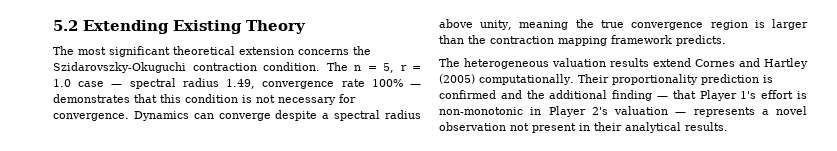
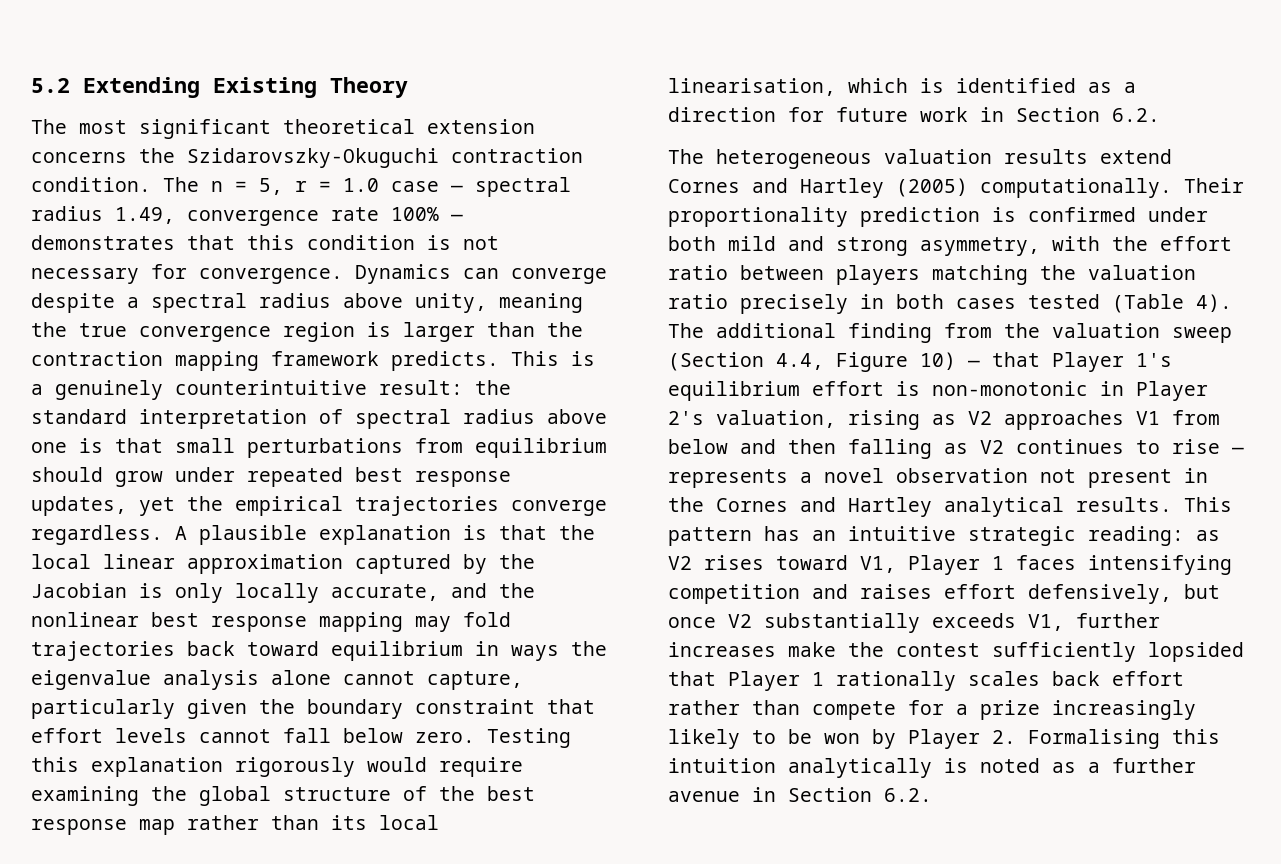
(726, 40) none -> [511,351,595,366] [31,380,511,400] [31,409,607,429] [31,438,607,458] [31,467,511,487] [31,496,607,516] [31,525,595,545] [31,554,535,574] [31,583,535,603] [31,612,511,632] [31,641,607,661] [31,670,523,690] [31,699,595,719] [31,728,571,748] [31,757,523,777] [31,786,535,806] [31,815,439,835] [668,78,1136,96] [668,107,1160,122] This is a genuinely counterintuitive result: the standard interpretation of spectral radius above one is that small perturbations from equilibrium should grow under repeated best response updates, yet the empirical trajectories converge regardless. A plausible explanation is that the local linear approximation captured by the Jacobian is only locally accurate, and the nonlinear best response mapping may fold trajectories back toward equilibrium in ways the eigenvalue analysis alone cannot capture, particularly given the boundary constraint that effort levels cannot fall below zero. Testing this explanation rigorously would require examining the global structure of the best response map rather than its local linearisation, which is identified as a direction for future work in Section 6.2.
[500,90,653,101] and the additional finding -> [1148,207,1208,222] [668,236,1232,256] [668,265,1196,285] [668,294,1232,314] [668,323,1232,343] [668,352,956,372] under both mild and strong asymmetry, with the effort ratio between players matching the valuation ratio precisely in both cases tested (Table 4). The additional finding from the valuation sweep (Section 4.4, Figure 10)
(757, 95) none -> [668,381,800,401] equilibrium
[614,106,668,115] valuation -> [716,410,1220,430] [668,439,1220,459] valuation, rising as V2 approaches V1 from below and then falling as V2 continues to rise
[594,122,728,133] their analytical results. -> [668,497,1232,517] [668,526,1220,546] [668,555,1232,575] [668,584,1220,604] [668,613,1160,633] [668,642,1244,662] [668,671,1184,691] [668,700,1196,720] [668,729,1220,749] [668,758,1196,778] [668,787,932,802] the Cornes and Hartley analytical results. This pattern has an intuitive strategic reading: as V2 rises toward V1, Player 1 faces intensifying competition and raises effort defensively, but once V2 substantially exceeds V1, further increases make the contest sufficiently lopsided that Player 1 rationally scales back effort rather than compete for a prize increasingly likely to be won by Player 2. Formalising this intuition analytically is noted as a further avenue in Section 6.2.

